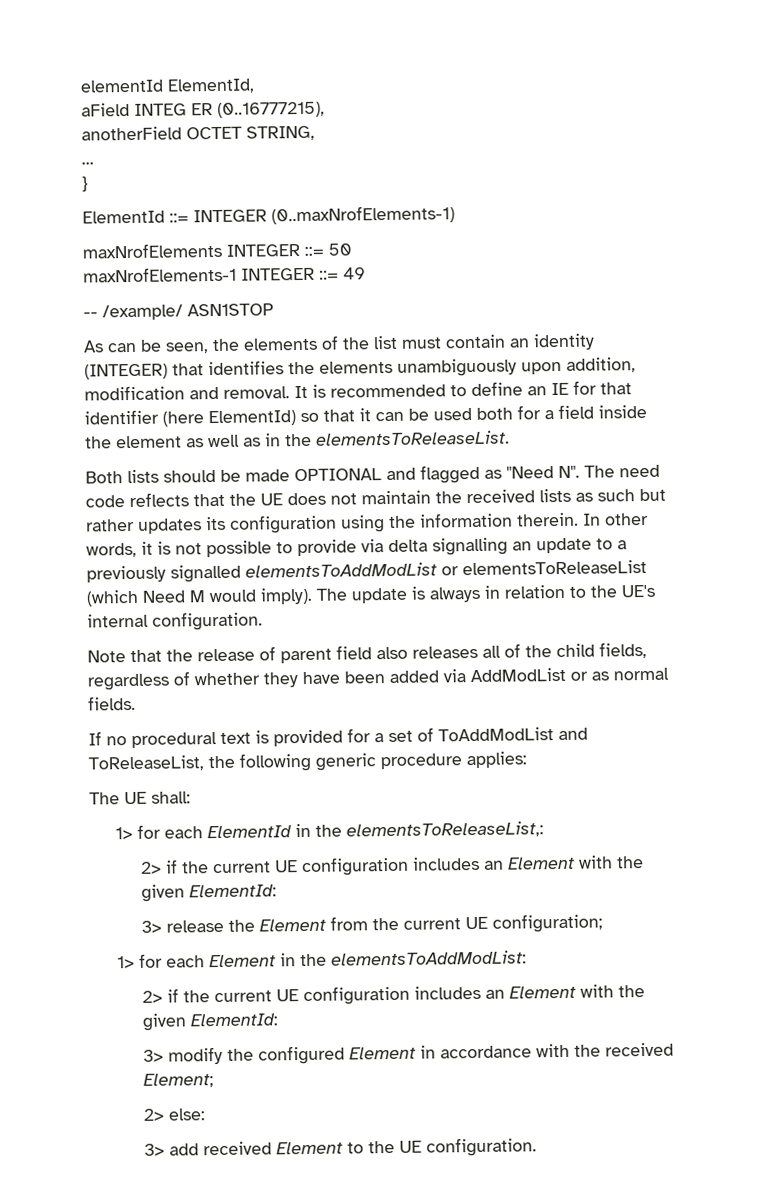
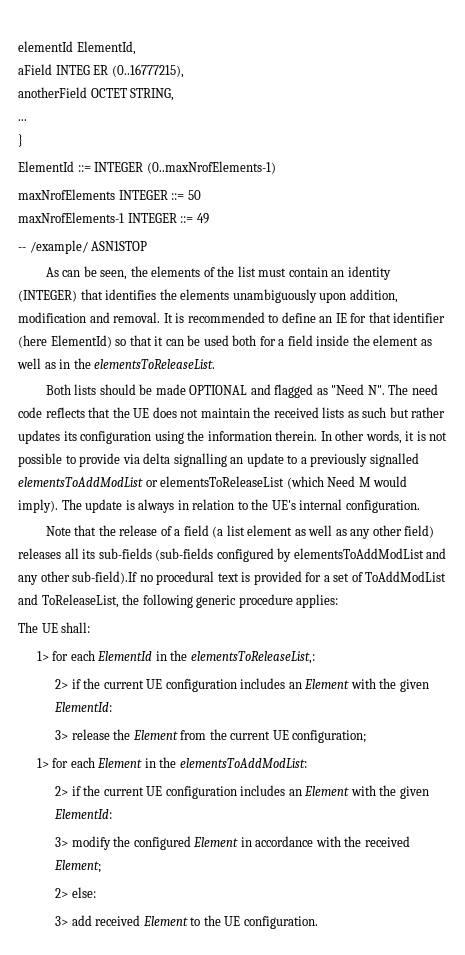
[280,641,647,664] [87,667,669,691] [88,695,136,711] [88,731,102,746] parent field also releases all of the child fields, regardless of whether they have been added via AddModList or as normal fields. // If -> [174,525,435,539] [18,548,447,562] [18,571,138,585] a field (a list element as well as any other field) releases all its sub-fields (sub-fields configured by elementsToAddModList and any other sub-field).If

